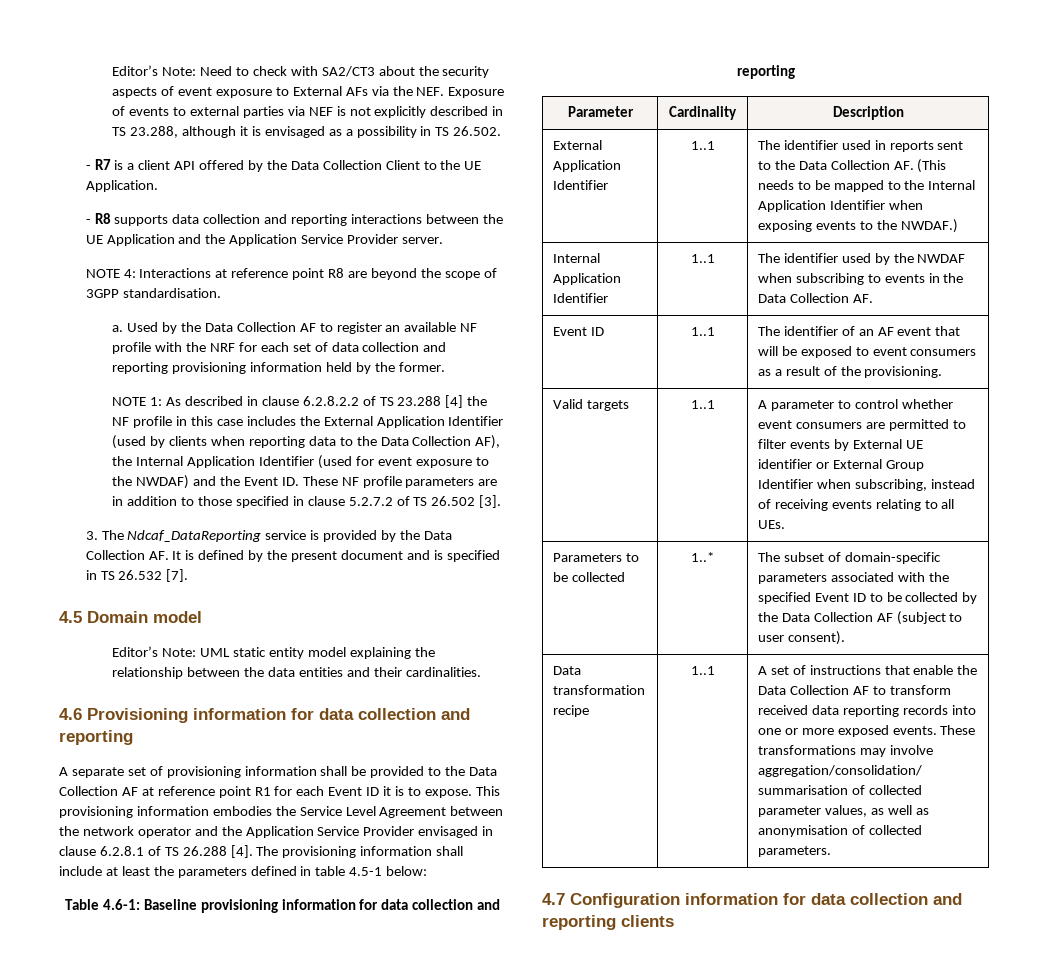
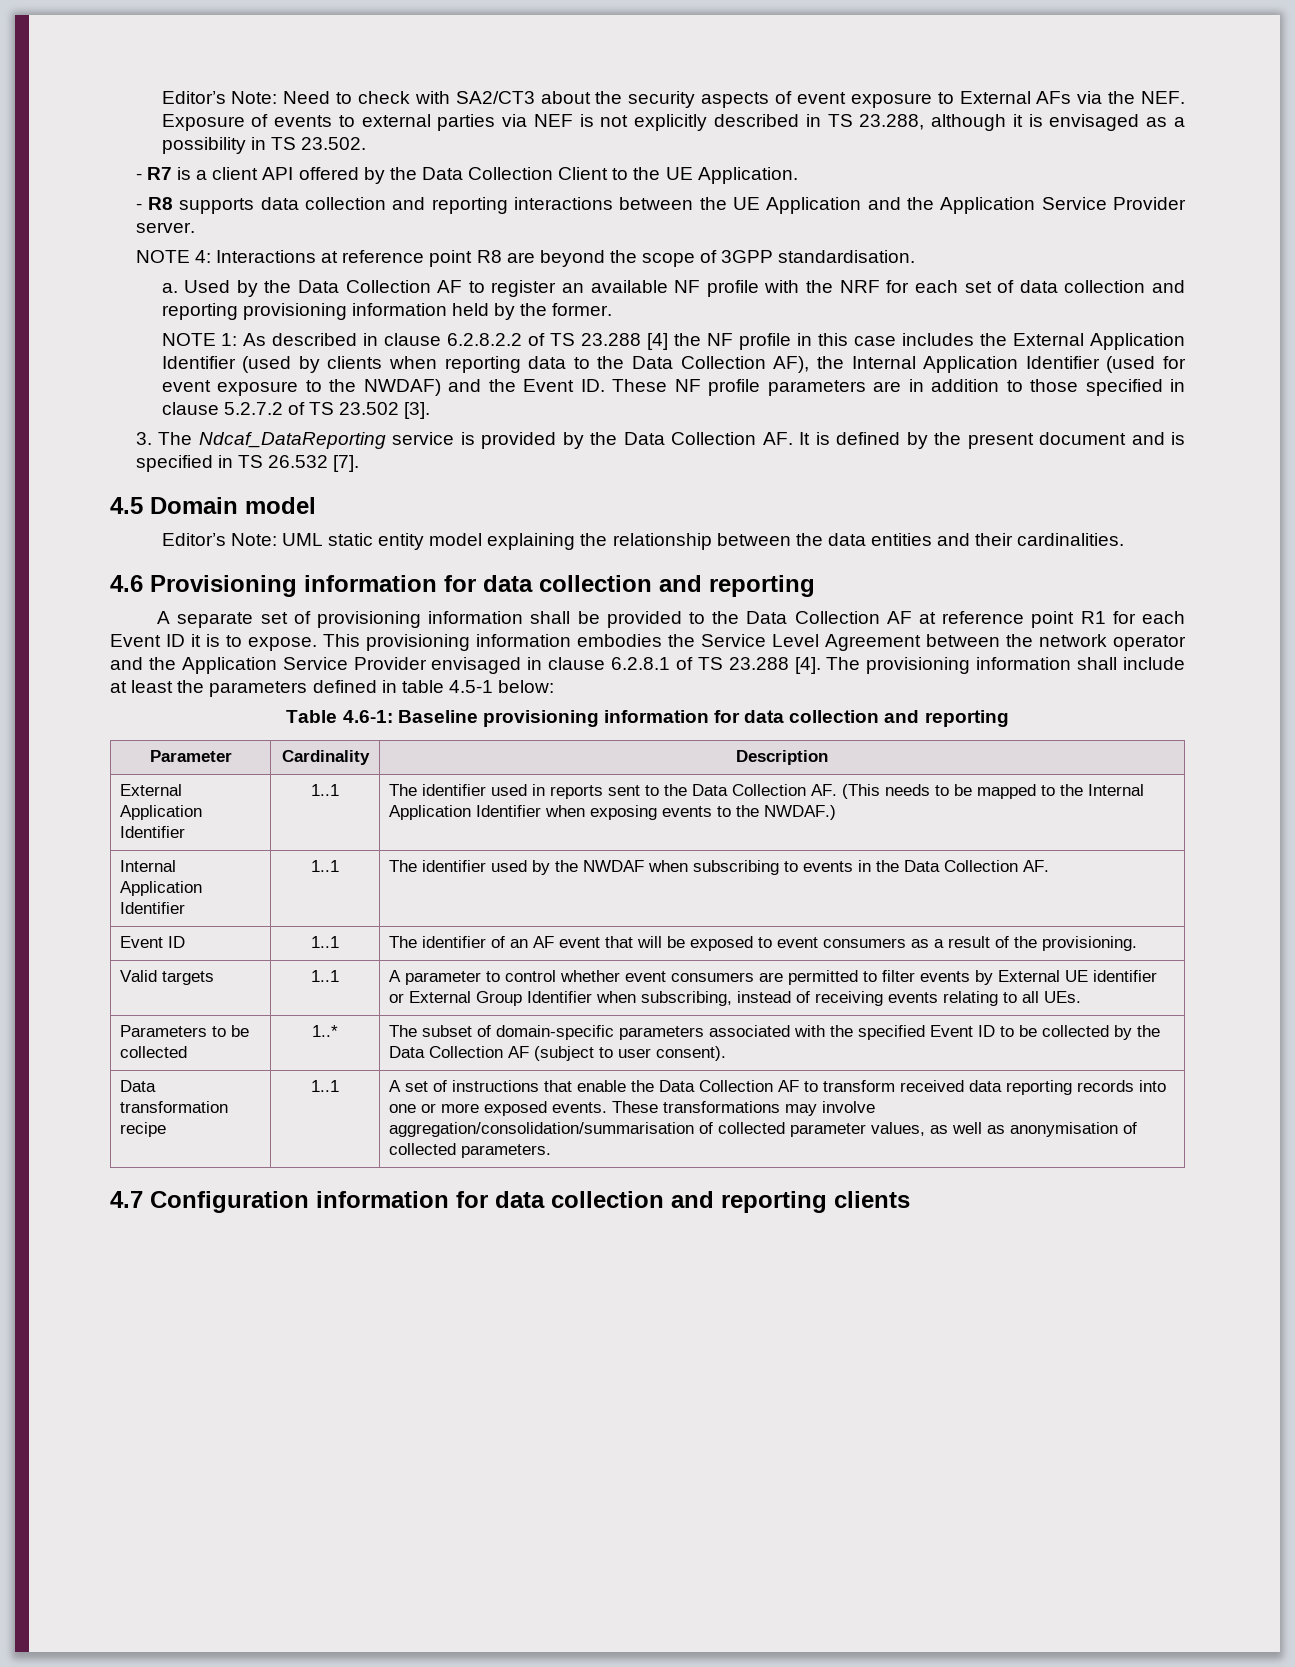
[453,126,502,136] 26.502. -> [300,137,366,150] 23.502.
[431,496,476,506] 26.502 -> [339,402,400,415] 23.502
[182,846,227,856] 26.288 -> [728,657,789,670] 23.288

